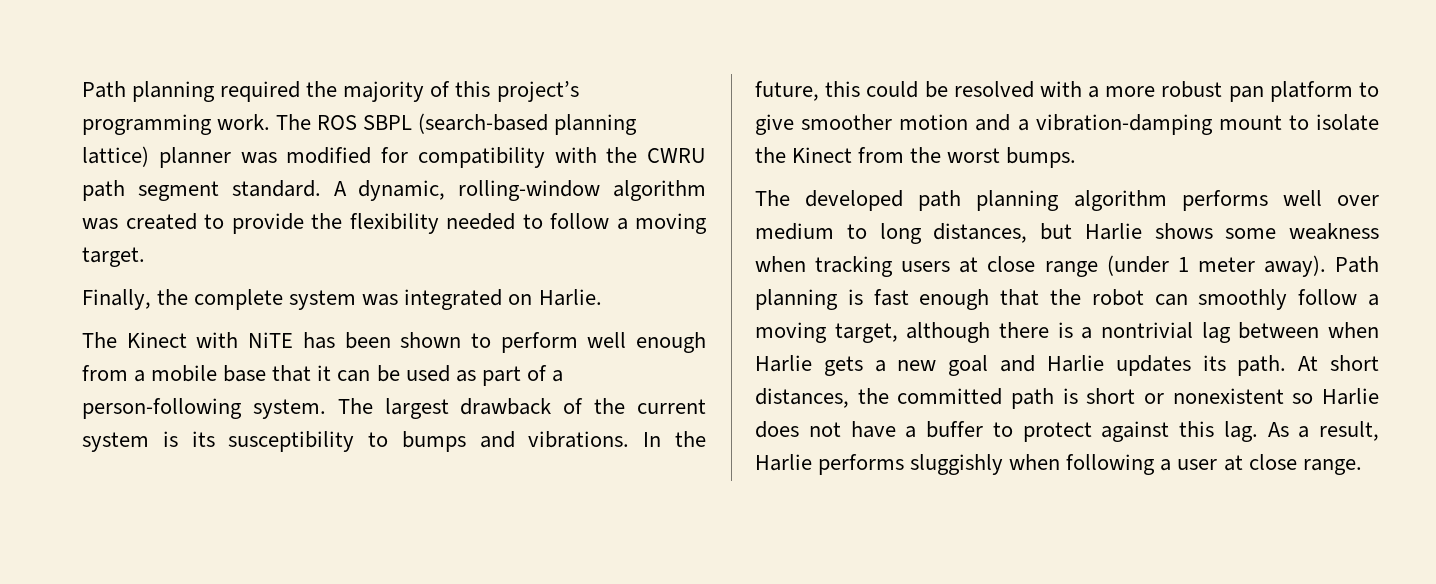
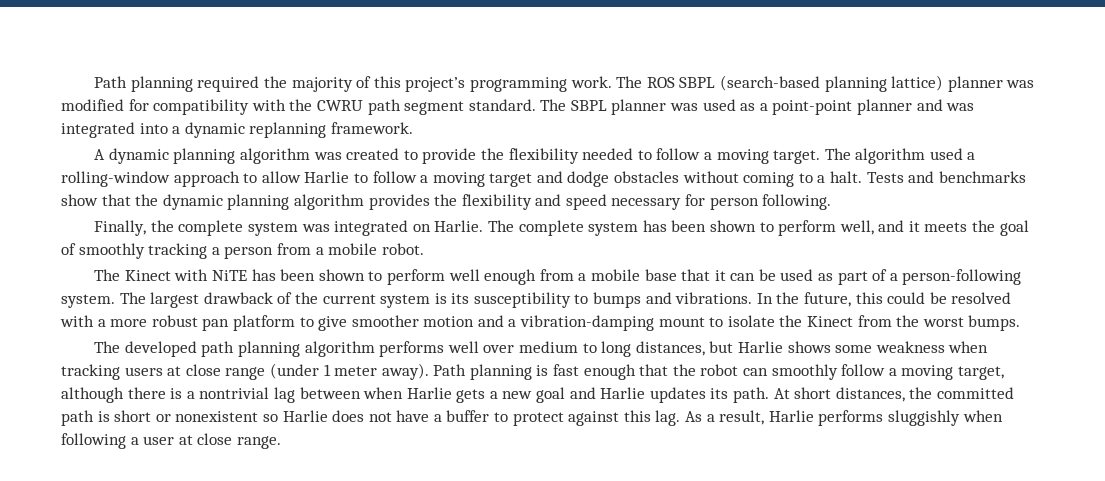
[333,180,601,201] A dynamic, rolling-window -> [540,99,975,115] [61,122,413,138] [94,148,236,164] The SBPL planner was used as a point-point planner and was integrated into a dynamic replanning framework. // A dynamic planning
(145, 257) none -> [824,148,976,164] [61,171,1026,187] [61,194,832,210] The algorithm used a rolling-window approach to allow Harlie to follow a moving target and dodge obstacles without coming to a halt. Tests and benchmarks show that the dynamic planning algorithm provides the flexibility and speed necessary for person following.
(602, 297) none -> [487,220,1029,236] [61,243,424,259] The complete system has been shown to perform well, and it meets the goal of smoothly tracking a person from a mobile robot.

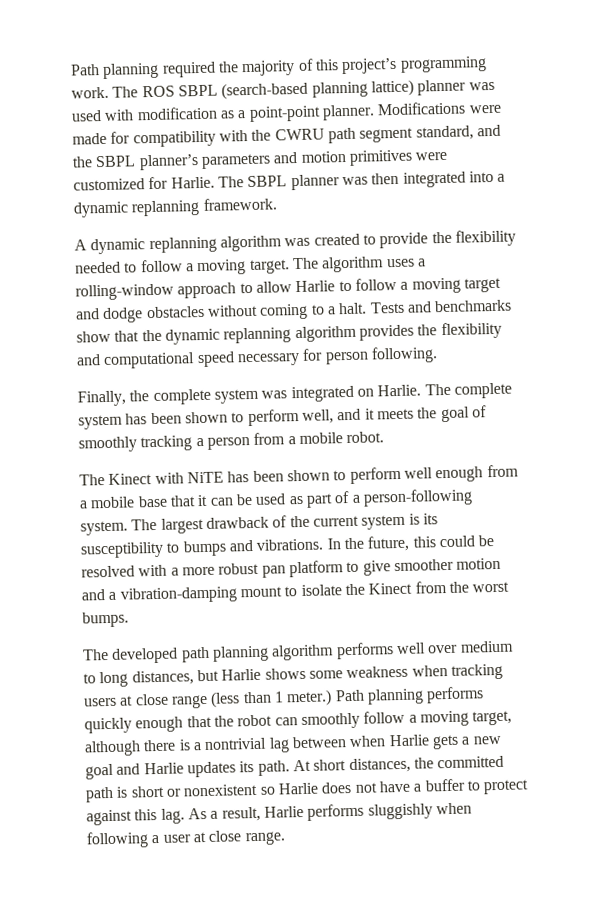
[61,99,124,111] modified -> [71,101,502,122] [72,132,107,145] used with modification as a point-point planner. Modifications were made
[468,99,975,115] standard. The SBPL planner was used as a point-point planner and was -> [415,124,501,141] [72,149,448,171] [73,172,400,191] standard, and the SBPL planner’s parameters and motion primitives were customized for Harlie. The SBPL planner was then
[173,148,236,164] planning -> [148,236,217,254] replanning
[929,148,963,160] used -> [386,258,415,268] uses
[227,194,290,210] planning -> [223,327,292,344] replanning
(562, 200) none -> [103,352,196,370] computational
[269,363,580,380] (under 1 meter away). Path planning is fast -> [210,686,485,708] [84,717,132,734] (less than 1 meter.) Path planning performs quickly

